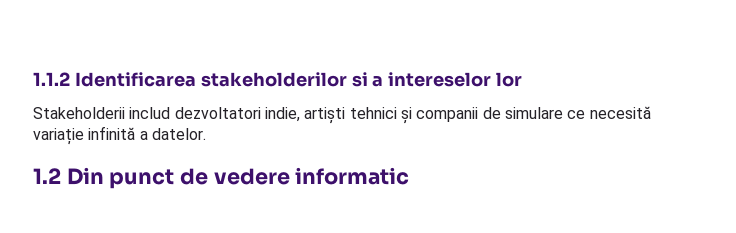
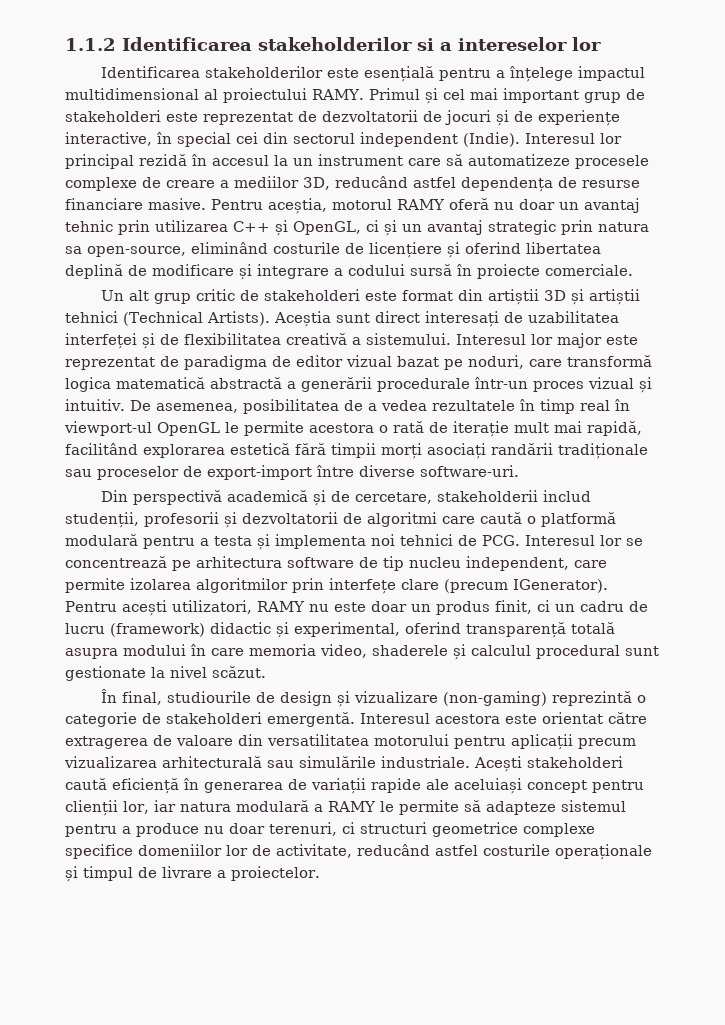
[33,106,651,124] [33,126,206,145] [33,167,410,189] Stakeholderii includ dezvoltatori indie, artiști tehnici și companii de simulare ce necesită variație infinită a datelor. // 1.2 Din punct de vedere informatic -> [100,66,645,82] [65,88,645,104] [65,110,620,126] [65,132,622,147] [65,154,649,169] [65,176,640,192] [65,198,640,214] [65,220,649,236] [65,242,601,258] [65,264,633,280] [100,289,640,305] [65,311,619,327] [65,333,638,349] [65,355,652,370] [65,377,652,393] [65,399,630,414] [64,421,642,437] [65,443,648,459] [65,465,519,480] [100,490,591,506] [65,512,616,528] [65,534,643,550] [65,556,607,571] [65,578,608,594] [65,600,648,616] [65,622,615,638] [65,644,659,660] [65,666,266,681] [100,689,646,707] [65,712,647,727] [65,734,636,750] [64,756,623,772] [65,778,644,794] [65,800,626,816] [65,822,595,837] [65,844,652,860] [65,866,320,882] Identificarea stakeholderilor este esențială pentru a înțelege impactul multidimensional al proiectului RAMY. Primul și cel mai important grup de stakeholderi este reprezentat de dezvoltatorii de jocuri și de experiențe interactive, în special cei din sectorul independent (Indie). Interesul lor principal rezidă în accesul la un instrument care să automatizeze procesele complexe de creare a mediilor 3D, reducând astfel dependența de resurse financiare masive. Pentru aceștia, motorul RAMY oferă nu doar un avantaj tehnic prin utilizarea C++ și OpenGL, ci și un avantaj strategic prin natura sa open-source, eliminând costurile de licențiere și oferind libertatea deplină de modificare și integrare a codului sursă în proiecte comerciale. // Un alt grup critic de stakeholderi este format din artiștii 3D și artiștii tehnici (Technical Artists). Aceștia sunt direct interesați de uzabilitatea interfeței și de flexibilitatea creativă a sistemului. Interesul lor major este reprezentat de paradigma de editor vizual bazat pe noduri, care transformă logica matematică abstractă a generării procedurale într-un proces vizual și intuitiv. De asemenea, posibilitatea de a vedea rezultatele în timp real în viewport-ul OpenGL le permite acestora o rată de iterație mult mai rapidă, facilitând explorarea estetică fără timpii morți asociați randării tradiționale sau proceselor de export-import între diverse software-uri. // Din perspectivă academică și de cercetare, stakeholderii includ studenții, profesorii și dezvoltatorii de algoritmi care caută o platformă modulară pentru a testa și implementa noi tehnici de PCG. Interesul lor se concentrează pe arhitectura software de tip nucleu independent, care permite izolarea algoritmilor prin interfețe clare (precum IGenerator). Pentru acești utilizatori, RAMY nu este doar un produs finit, ci un cadru de lucru (framework) didactic și experimental, oferind transparență totală asupra modului în care memoria video, shaderele și calculul procedural sunt gestionate la nivel scăzut. // În final, studiourile de design și vizualizare (non-gaming) reprezintă o categorie de stakeholderi emergentă. Interesul acestora este orientat către extragerea de valoare din versatilitatea motorului pentru aplicații precum vizualizarea arhitecturală sau simulările industriale. Acești stakeholderi caută eficiență în generarea de variații rapide ale aceluiași concept pentru clienții lor, iar natura modulară a RAMY le permite să adapteze sistemul pentru a produce nu doar terenuri, ci structuri geometrice complexe specifice domeniilor lor de activitate, reducând astfel costurile operaționale și timpul de livrare a proiectelor.

